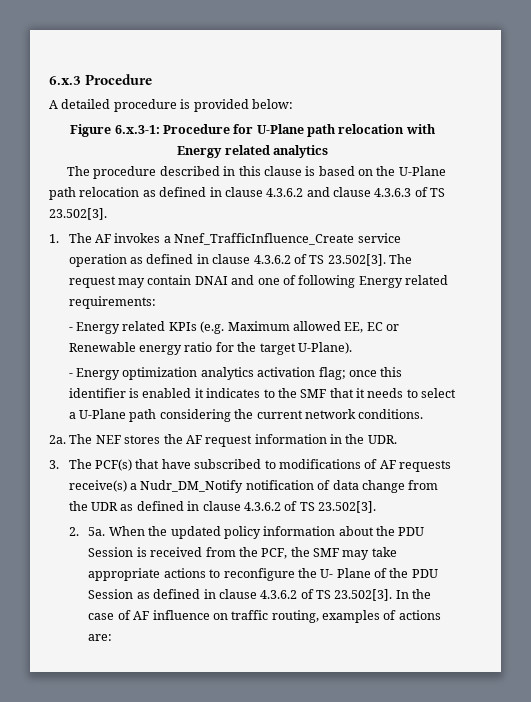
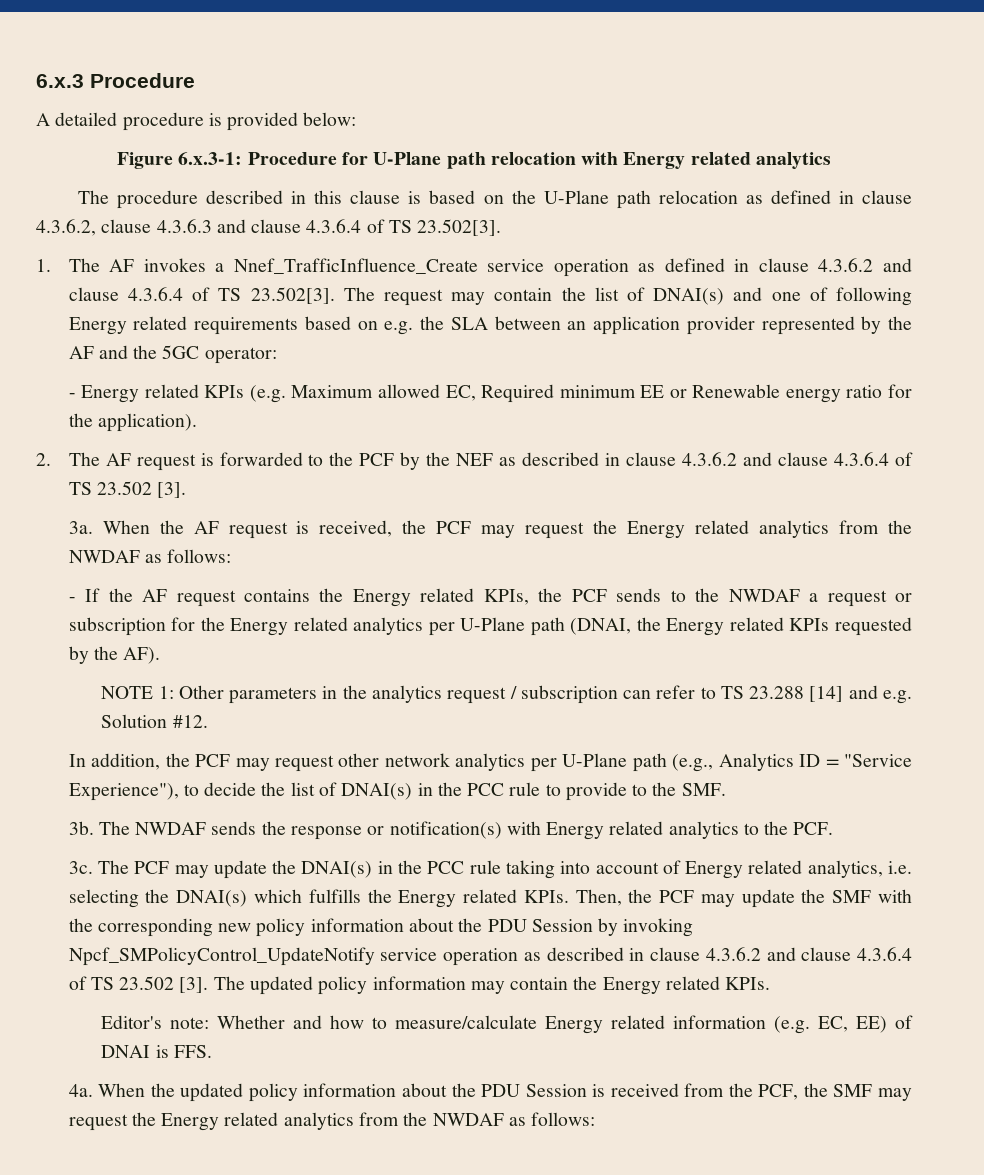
[266,187,412,197] 4.3.6.2 and clause 4.3.6.3 -> [36,219,362,236] 4.3.6.2, clause 4.3.6.3 and clause 4.3.6.4
(291, 259) none -> [883,258,913,272] [68,287,183,301] and clause 4.3.6.4
[194,276,228,285] DNAI -> [561,287,725,305] the list of DNAI(s)
[68,296,156,309] requirements: -> [194,316,912,335] [68,345,277,364] requirements based on e.g. the SLA between an application provider represented by the AF and the 5GC operator:
[344,322,383,333] EE, EC -> [445,384,665,403] EC, Required minimum EE
[259,342,352,355] [68,367,403,380] [68,388,457,398] [68,409,424,422] [49,434,397,447] [49,459,452,472] [68,480,439,493] [68,501,377,513] [68,527,106,536] target U-Plane). // ‐ Energy optimization analytics activation flag; once this identifier is enabled it indicates to the SMF that it needs to select a U-Plane path considering the current network conditions. // 2a. The NEF stores the AF request information in the UDR. // 3. The PCF(s) that have subscribed to modifications of AF requests receive(s) a Nudr_DM_Notify notification of data change from the UDR as defined in clause 4.3.6.2 of TS 23.502[3]. // 2. 5a. -> [97,413,197,432] [36,452,913,471] [68,481,187,498] [68,520,913,539] [68,549,232,563] [68,588,912,607] [68,617,912,636] [68,646,161,664] [101,685,912,704] [101,714,208,728] [68,753,913,772] [68,782,726,801] [68,821,834,840] [68,860,912,879] [68,889,913,908] [68,918,694,937] [68,947,912,966] [68,976,771,995] [101,1015,914,1034] [101,1045,212,1058] [68,1084,93,1097] application). // 2. The AF request is forwarded to the PCF by the NEF as described in clause 4.3.6.2 and clause 4.3.6.4 of TS 23.502 [3]. // 3a. When the AF request is received, the PCF may request the Energy related analytics from the NWDAF as follows: // - If the AF request contains the Energy related KPIs, the PCF sends to the NWDAF a request or subscription for the Energy related analytics per U-Plane path (DNAI, the Energy related KPIs requested by the AF). // NOTE 1: Other parameters in the analytics request / subscription can refer to TS 23.288 [14] and e.g. Solution #12. // In addition, the PCF may request other network analytics per U-Plane path (e.g., Analytics ID = "Service Experience"), to decide the list of DNAI(s) in the PCC rule to provide to the SMF. // 3b. The NWDAF sends the response or notification(s) with Energy related analytics to the PCF. // 3c. The PCF may update the DNAI(s) in the PCC rule taking into account of Energy related analytics, i.e. selecting the DNAI(s) which fulfills the Energy related KPIs. Then, the PCF may update the SMF with the corresponding new policy information about the PDU Session by invoking Npcf_SMPolicyControl_UpdateNotify service operation as described in clause 4.3.6.2 and clause 4.3.6.4 of TS 23.502 [3]. The updated policy information may contain the Energy related KPIs. // Editor's note: Whether and how to measure/calculate Energy related information (e.g. EC, EE) of DNAI is FFS. // 4a.
[371,547,397,557] [88,568,438,581] [88,589,432,601] [88,610,441,623] [88,634,113,641] take appropriate actions to reconfigure the U- Plane of the PDU Session as defined in clause 4.3.6.2 of TS 23.502[3]. In the case of AF influence on traffic routing, examples of actions are: -> [68,1112,596,1131] request the Energy related analytics from the NWDAF as follows:

